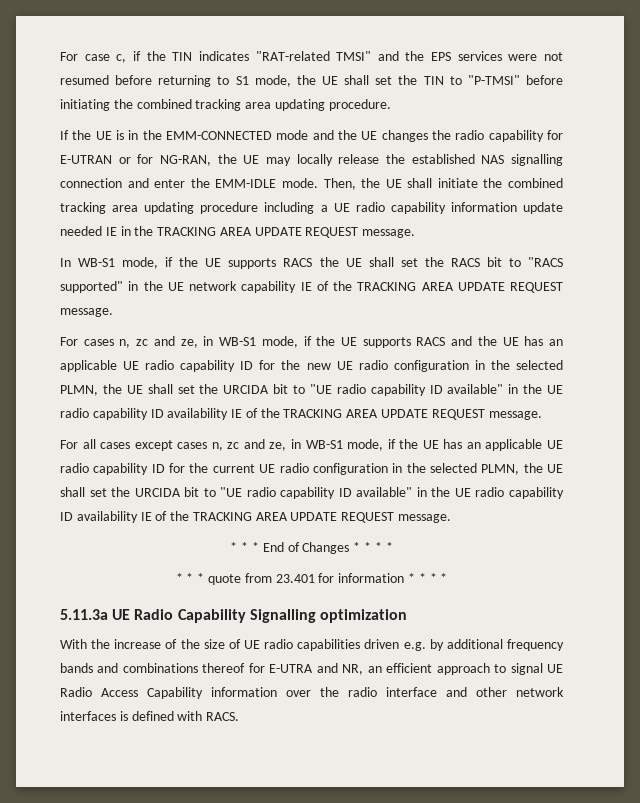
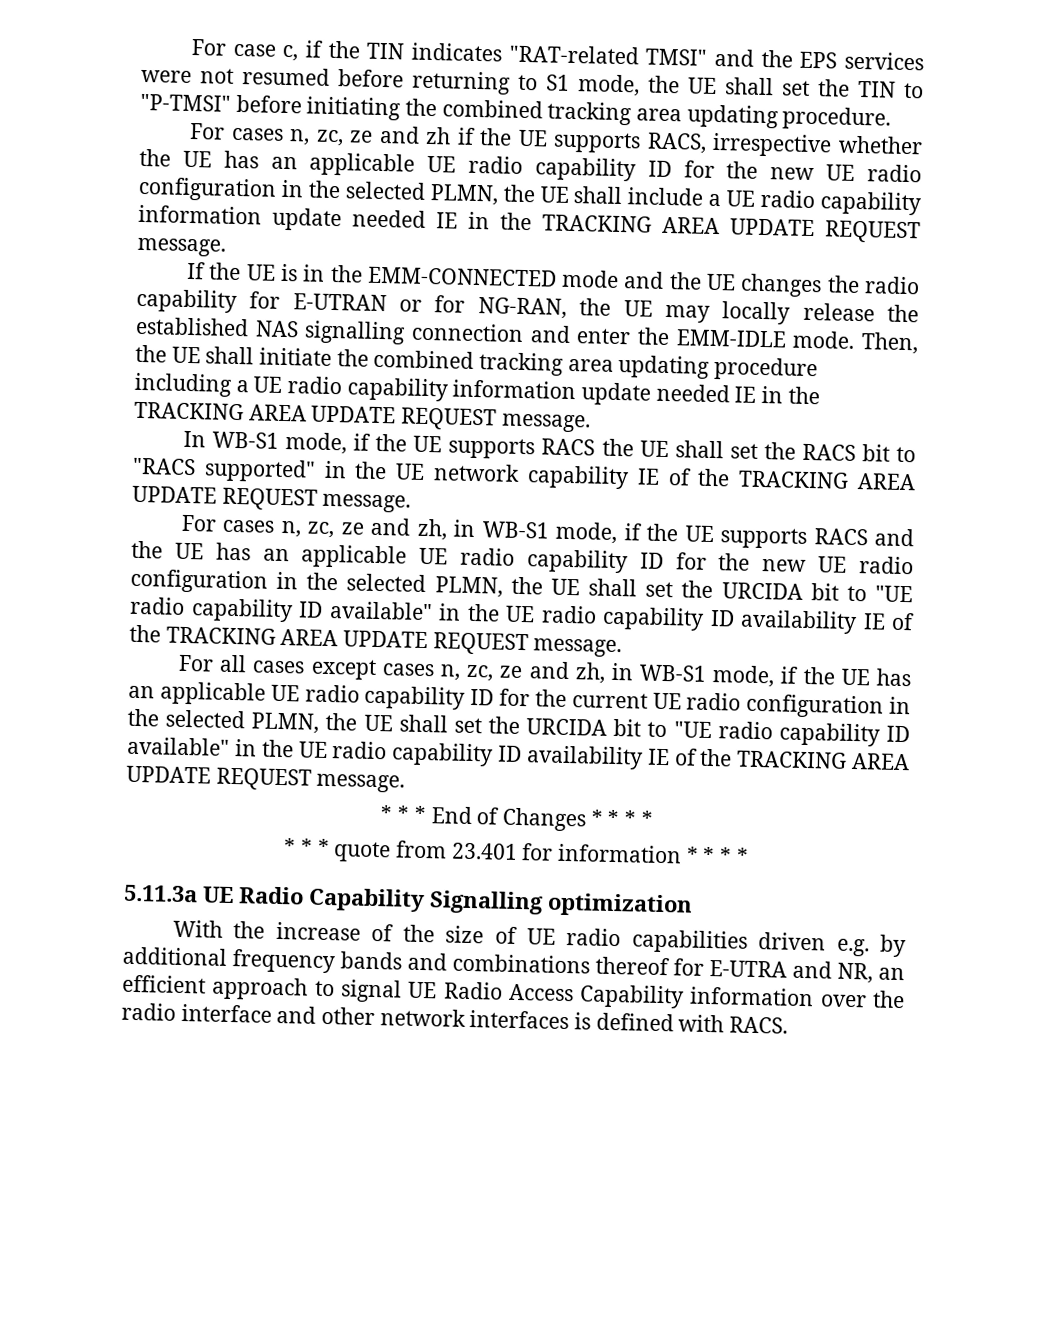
(391, 105) none -> [188,122,924,158] [139,148,922,183] [138,176,921,216] [138,204,921,244] [137,237,226,257] // For cases n, zc, ze and zh if the UE supports RACS, irrespective whether the UE has an applicable UE radio capability ID for the new UE radio configuration in the selected PLMN, the UE shall include a UE radio capability information update needed IE in the TRACKING AREA UPDATE REQUEST message.
[136,336,198,348] zc and ze, -> [307,517,448,541] zc, ze and zh,
[227,439,287,451] zc and ze, -> [466,661,606,684] zc, ze and zh,

